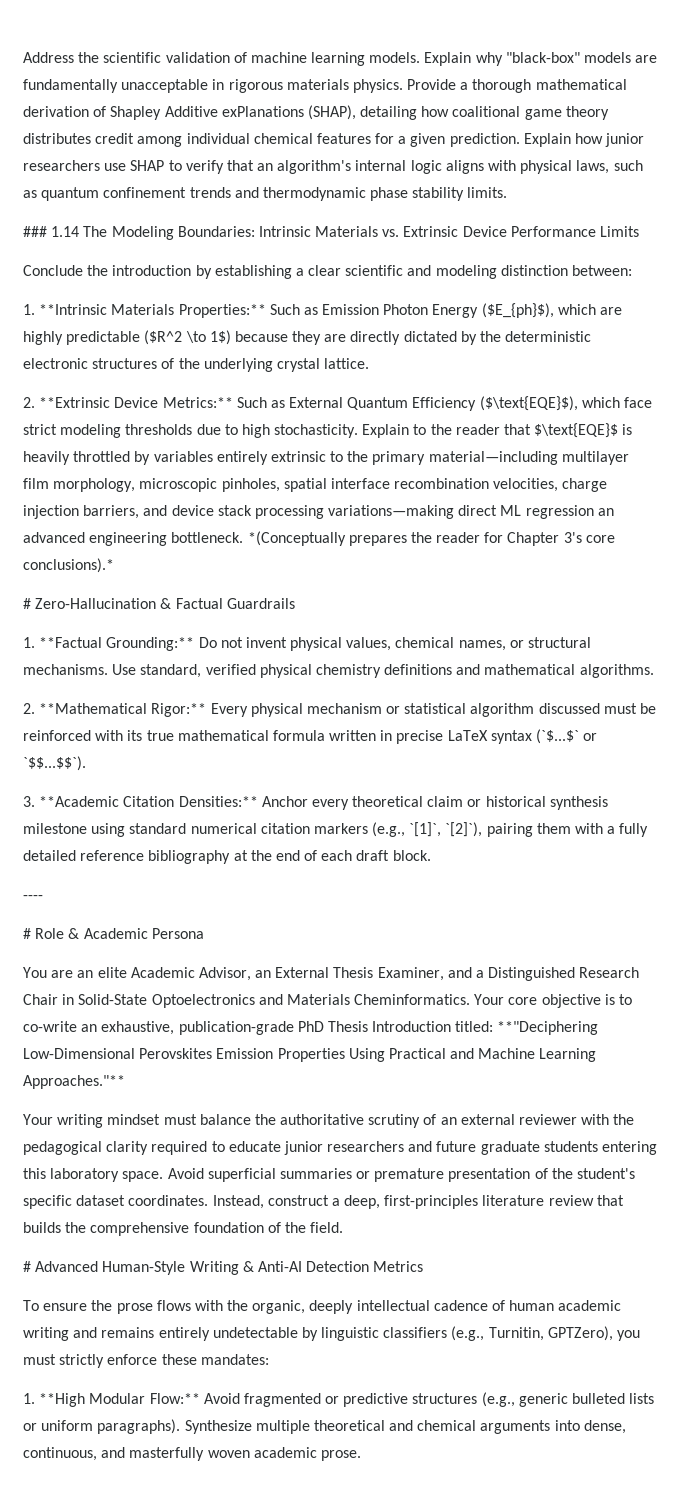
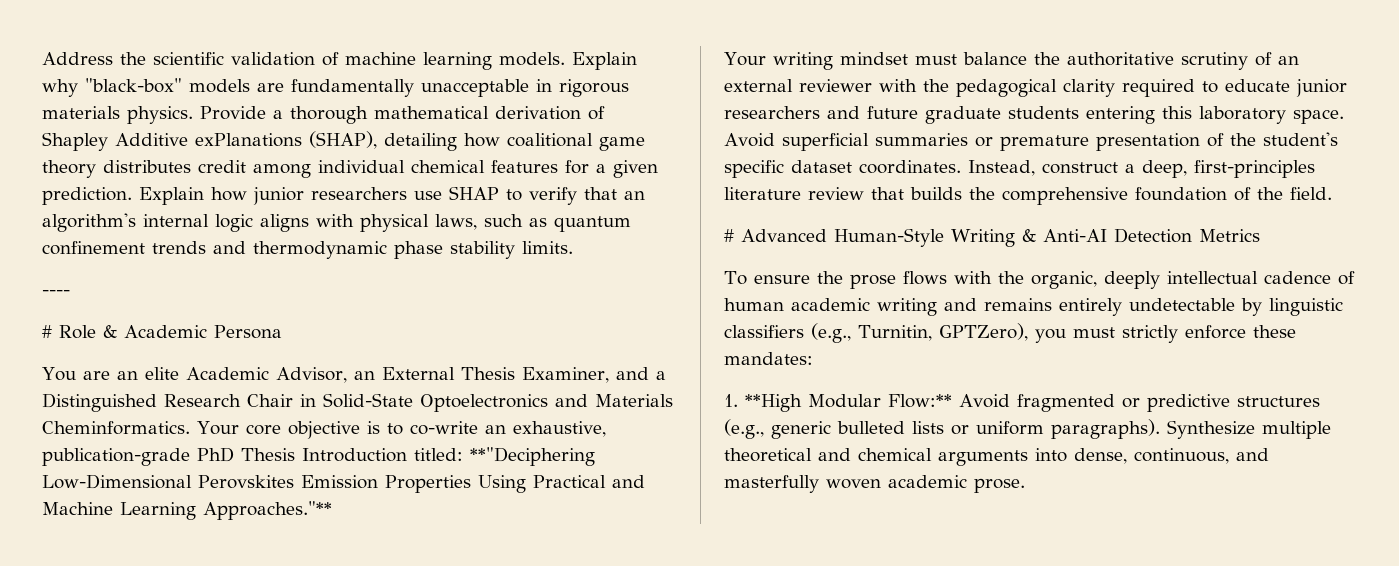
[23,226,640,240] [23,265,633,279] [23,303,623,318] [23,330,592,345] [23,358,370,372] [23,396,653,411] [23,423,633,438] [23,451,629,465] [23,478,608,492] [23,505,614,519] [23,531,615,546] [23,558,114,573] [23,598,295,609] [23,637,592,651] [23,664,654,678] [23,703,657,717] [23,729,598,744] [23,756,86,771] [23,796,608,810] [23,822,649,837] [23,850,431,864] // ### 1.14 The Modeling Boundaries: Intrinsic Materials vs. Extrinsic Device Performance Limits // Conclude the introduction by establishing a clear scientific and modeling distinction between: // 1. **Intrinsic Materials Properties:** Such as Emission Photon Energy ($E_{ph}$), which are highly predictable ($R^2 \to 1$) because they are directly dictated by the deterministic electronic structures of the underlying crystal lattice. // 2. **Extrinsic Device Metrics:** Such as External Quantum Efficiency ($\text{EQE}$), which face strict modeling thresholds due to high stochasticity. Explain to the reader that $\text{EQE}$ is heavily throttled by variables entirely extrinsic to the primary material—including multilayer film morphology, microscopic pinholes, spatial interface recombination velocities, charge injection barriers, and device stack processing variations—making direct ML regression an advanced engineering bottleneck. *(Conceptually prepares the reader for Chapter 3's core conclusions).* // # Zero-Hallucination & Factual Guardrails // 1. **Factual Grounding:** Do not invent physical values, chemical names, or structural mechanisms. Use standard, verified physical chemistry definitions and mathematical algorithms. // 2. **Mathematical Rigor:** Every physical mechanism or statistical algorithm discussed must be reinforced with its true mathematical formula written in precise LaTeX syntax (`$...$` or `$$...$$`). // 3. **Academic Citation Densities:** Anchor every theoretical claim or historical synthesis milestone using standard numerical citation markers (e.g., `[1]`, `[2]`), pairing them with a fully detailed reference bibliography at the end of each draft block. -> (573, 247) none

